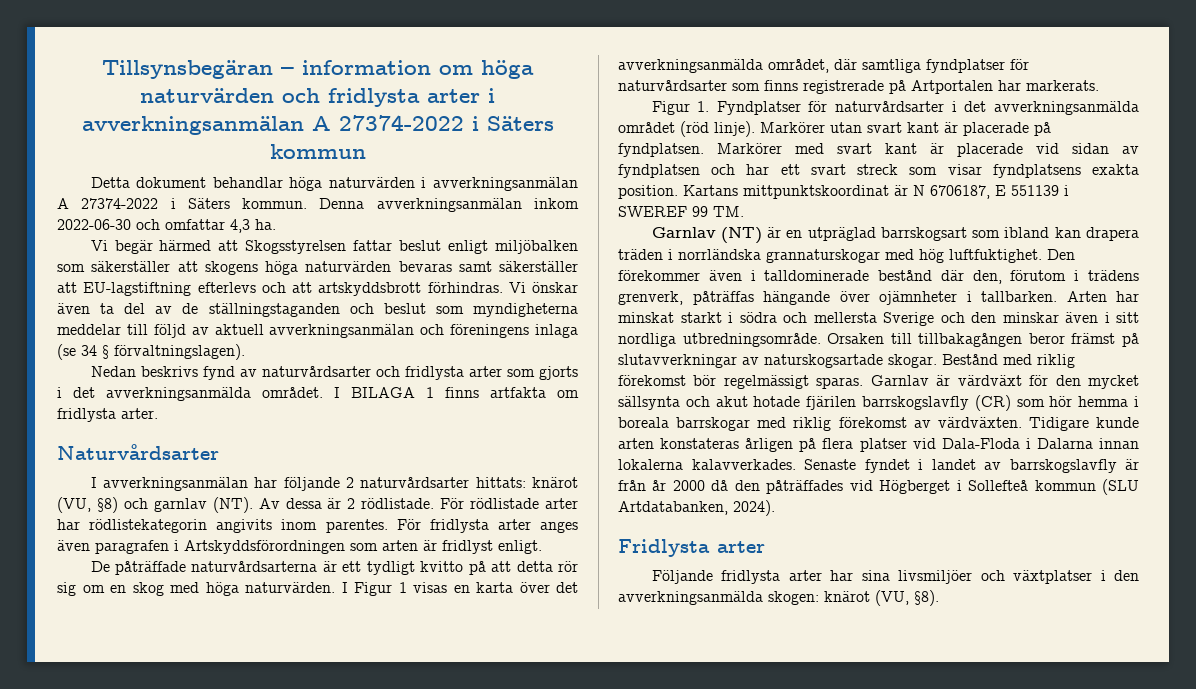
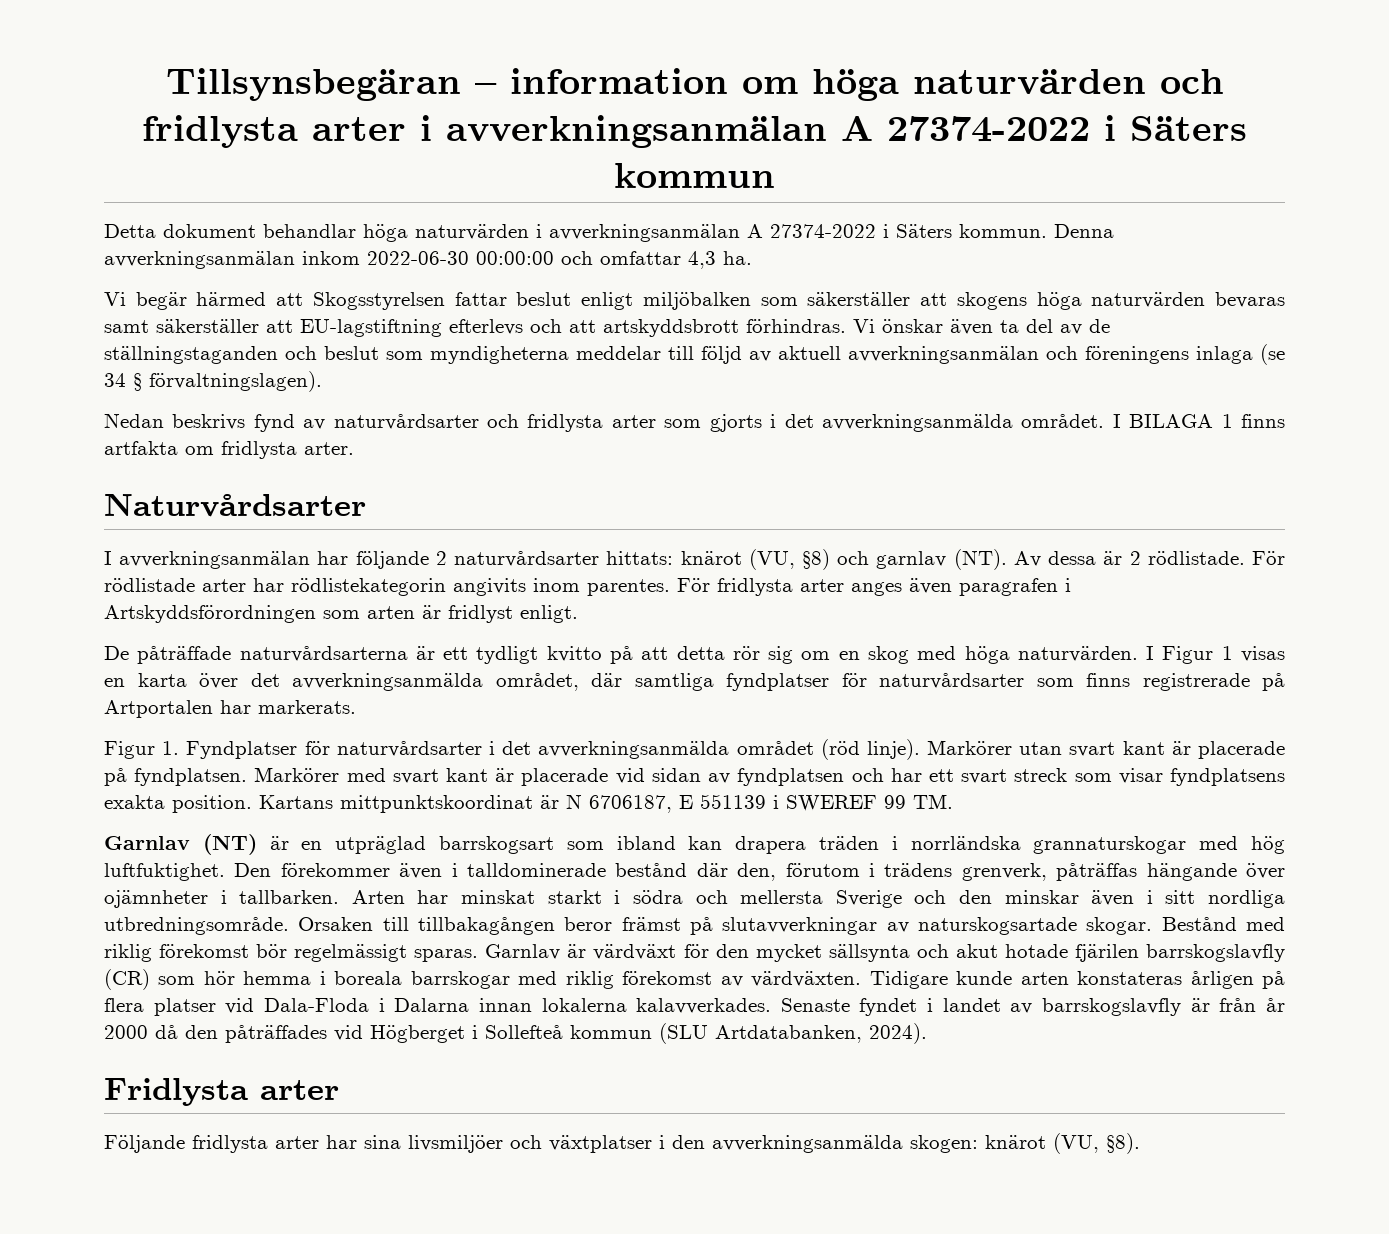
(131, 224) none -> [476,251,554,265] 00:00:00

